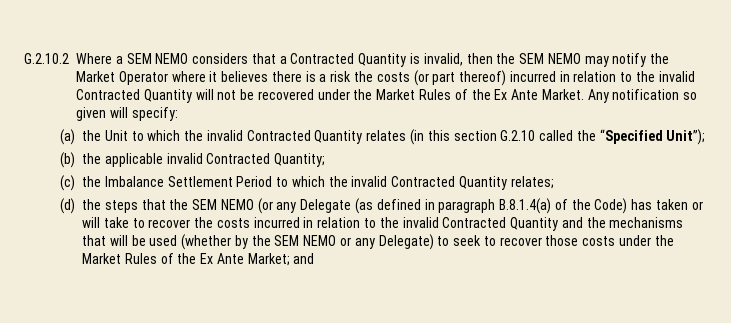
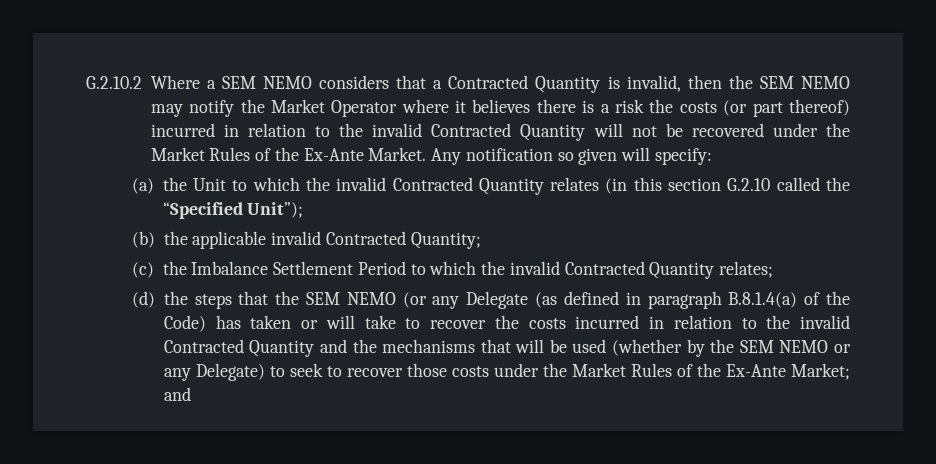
[494,89,539,100] Ex Ante -> [303,148,364,161] Ex-Ante
[200,253,244,264] Ex Ante -> [725,364,786,377] Ex-Ante

